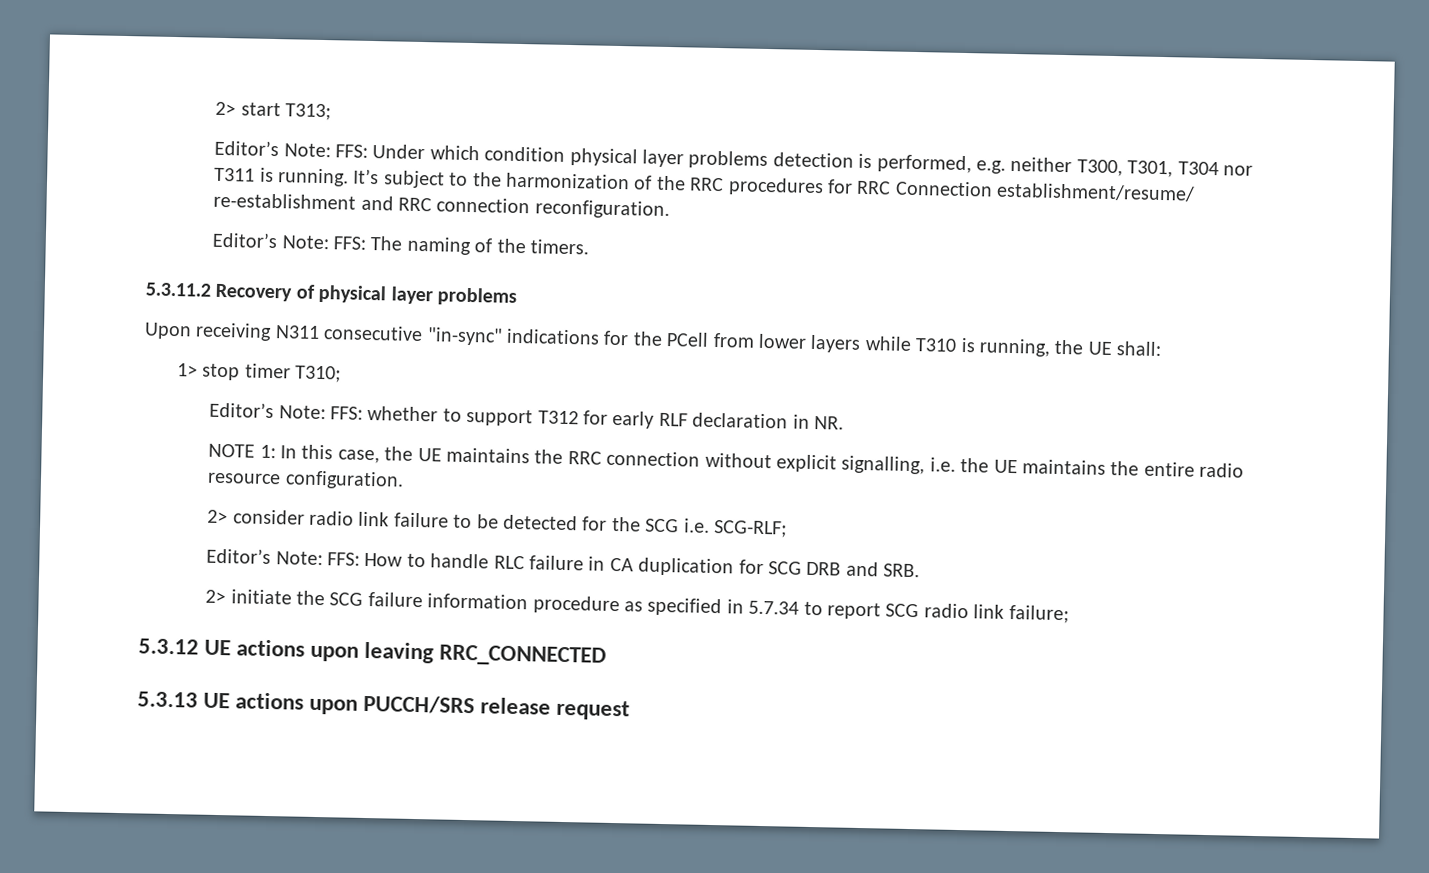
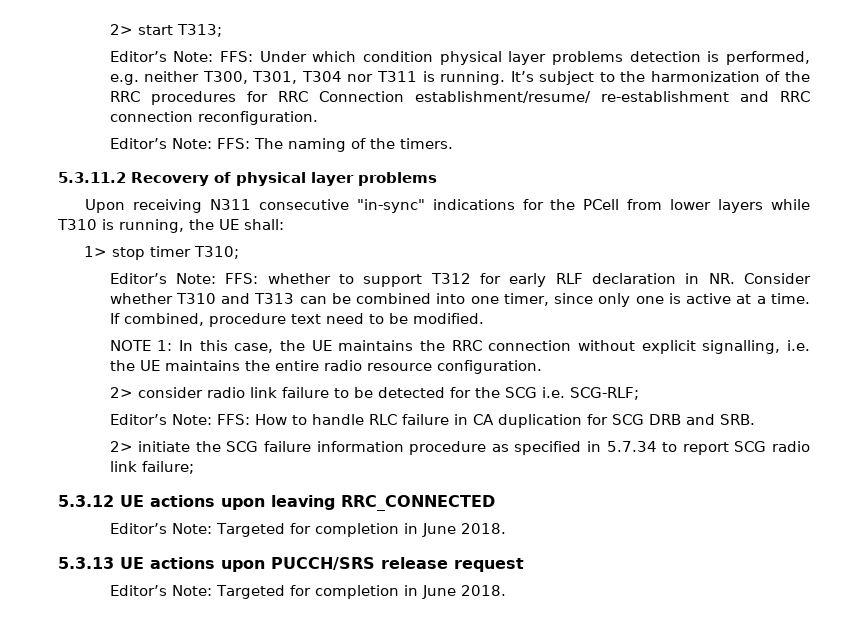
(844, 422) none -> [744,273,812,284] [109,293,810,307] [109,313,484,327] Consider whether T310 and T313 can be combined into one timer, since only one is active at a time. If combined, procedure text need to be modified.
(608, 655) none -> [109,523,506,537] // Editor’s Note: Targeted for completion in June 2018.
(631, 710) none -> [109,585,506,599] // Editor’s Note: Targeted for completion in June 2018.

